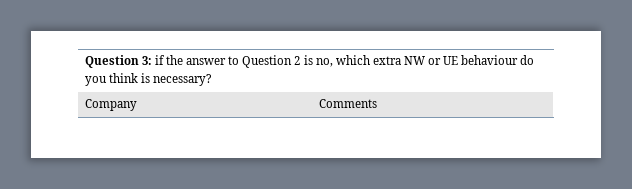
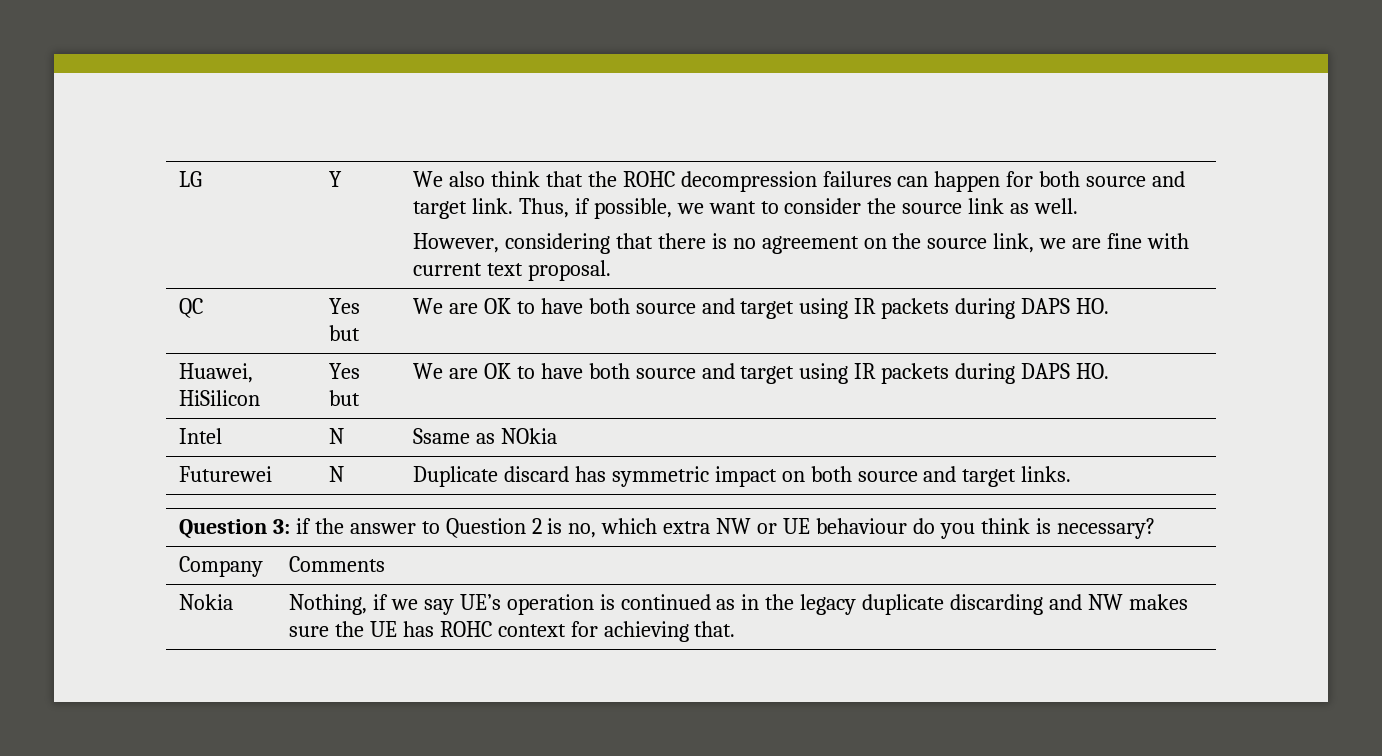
(84, 61) none -> [178,171,202,187] [328,171,342,187] [412,171,1186,192] [412,198,1079,219] [412,233,1190,254] [412,260,611,281] [178,298,203,318] [328,298,360,314] [328,325,360,341] [412,298,1110,319] [178,363,253,383] [178,390,260,406] [328,363,360,379] [328,390,360,406] [412,363,1110,384] [178,428,222,444] [328,428,344,444] [412,428,557,444] [178,466,272,482] [328,466,344,482] [412,466,1072,487] LG | Y | We also think that the ROHC decompression failures can happen for both source and target link. Thus, if possible, we want to consider the source link as well. // However, considering that there is no agreement on the source link, we are fine with current text proposal. // QC | Yes but | We are OK to have both source and target using IR packets during DAPS HO. // Huawei, HiSilicon | Yes but | We are OK to have both source and target using IR packets during DAPS HO. // Intel | N | Ssame as NOkia // Futurewei | N | Duplicate discard has symmetric impact on both source and target links. //
(377, 103) none -> [178,594,233,610] [288,594,1189,615] [288,621,736,642] // Nokia | Nothing, if we say UE’s operation is continued as in the legacy duplicate discarding and NW makes sure the UE has ROHC context for achieving that.

